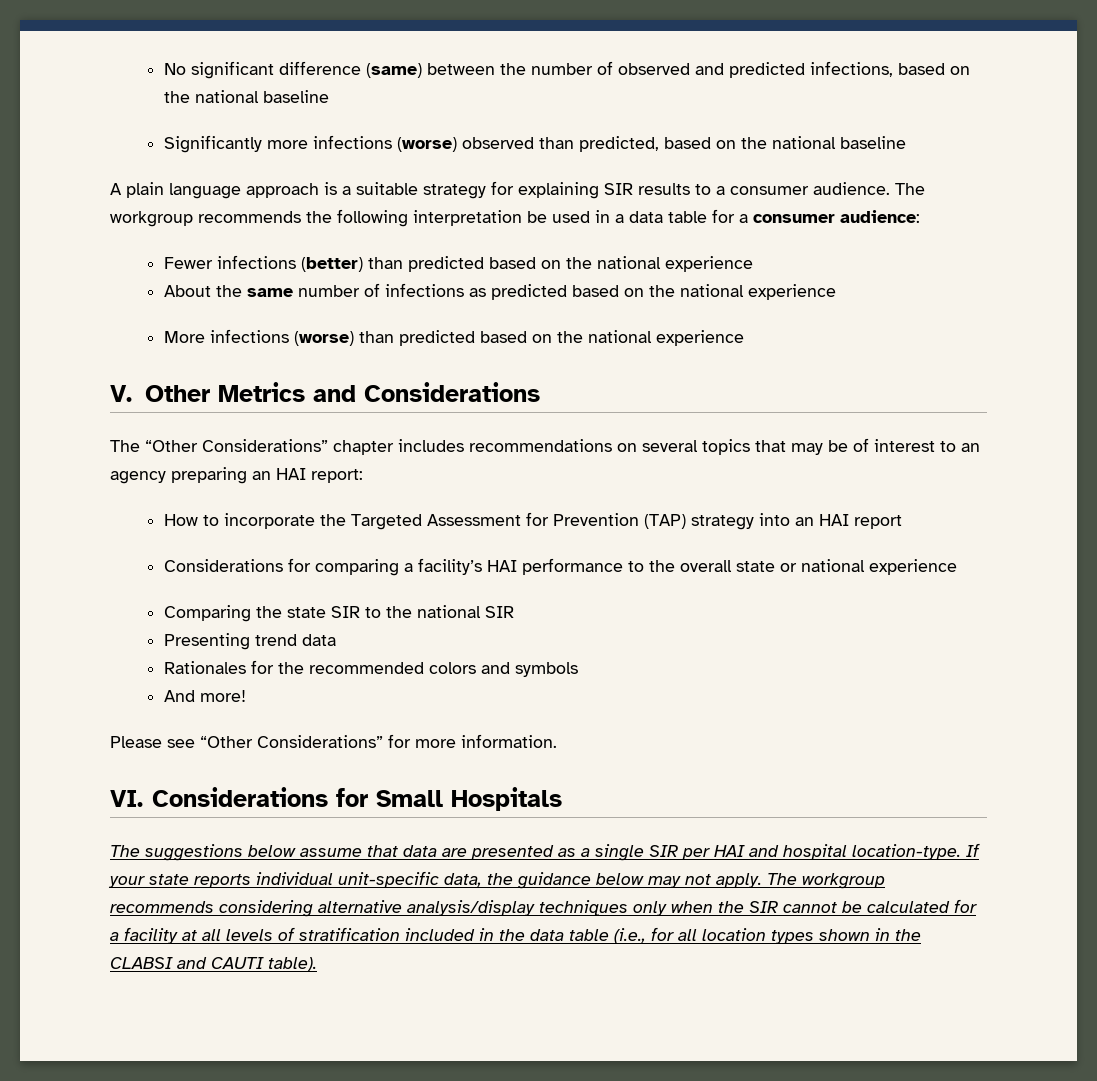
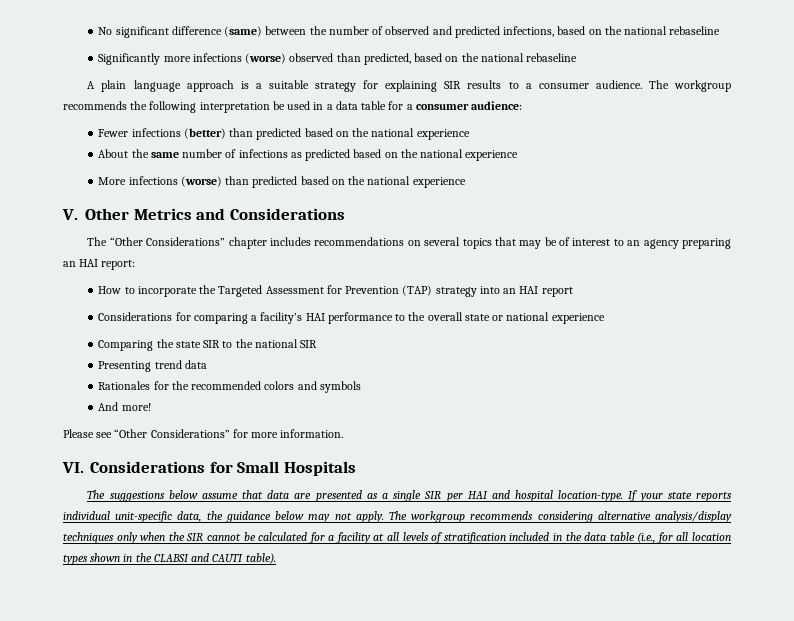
[262,90,329,103] baseline -> [669,26,721,35] rebaseline
[839,136,906,149] baseline -> [526,53,578,62] rebaseline

